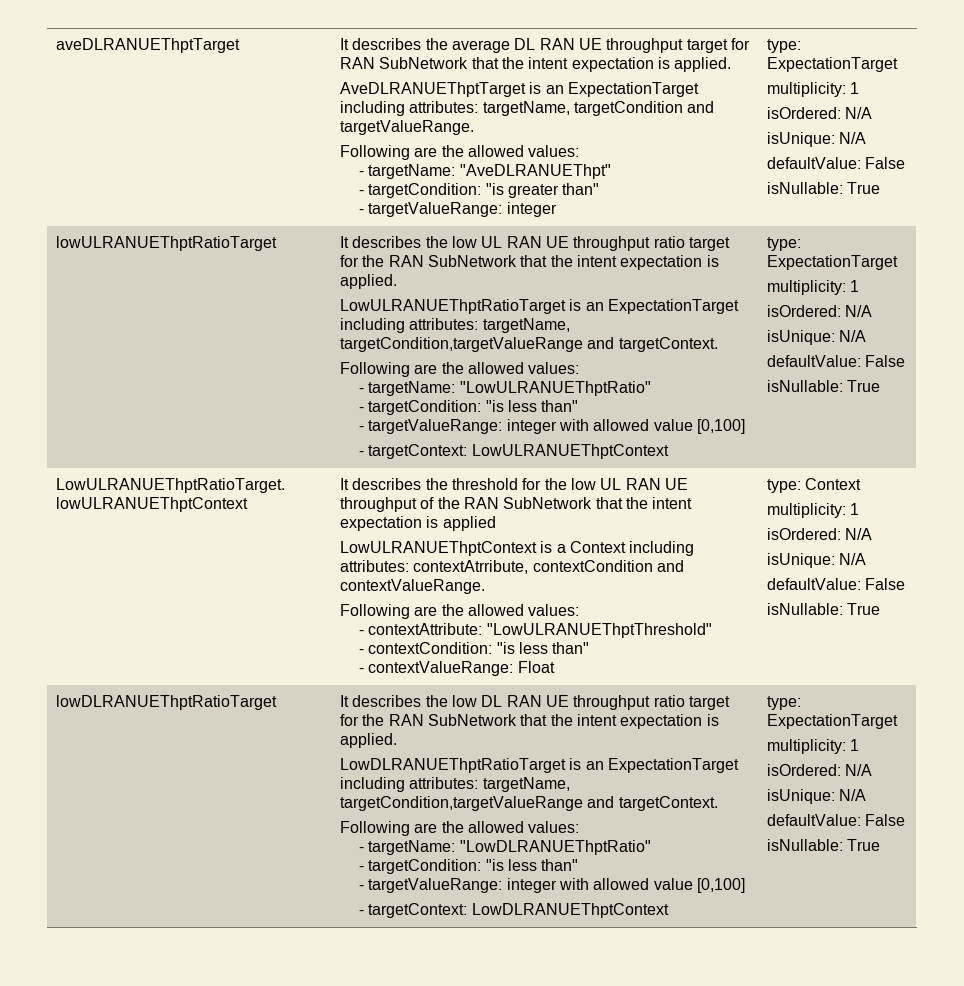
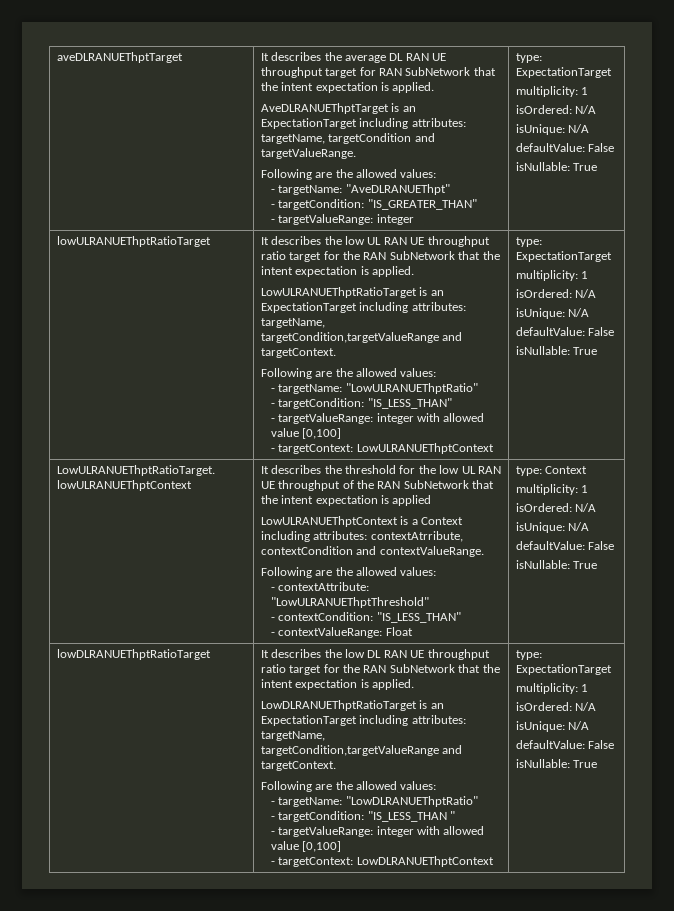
[485,183,600,198] "is greater than" -> [367,199,477,210] "IS_GREATER_THAN"
[485,400,579,412] "is less than" -> [367,398,452,409] "IS_LESS_THAN"
[496,642,590,654] "is less than" -> [376,612,461,623] "IS_LESS_THAN"
[485,859,579,871] "is less than" -> [367,811,456,822] "IS_LESS_THAN "

